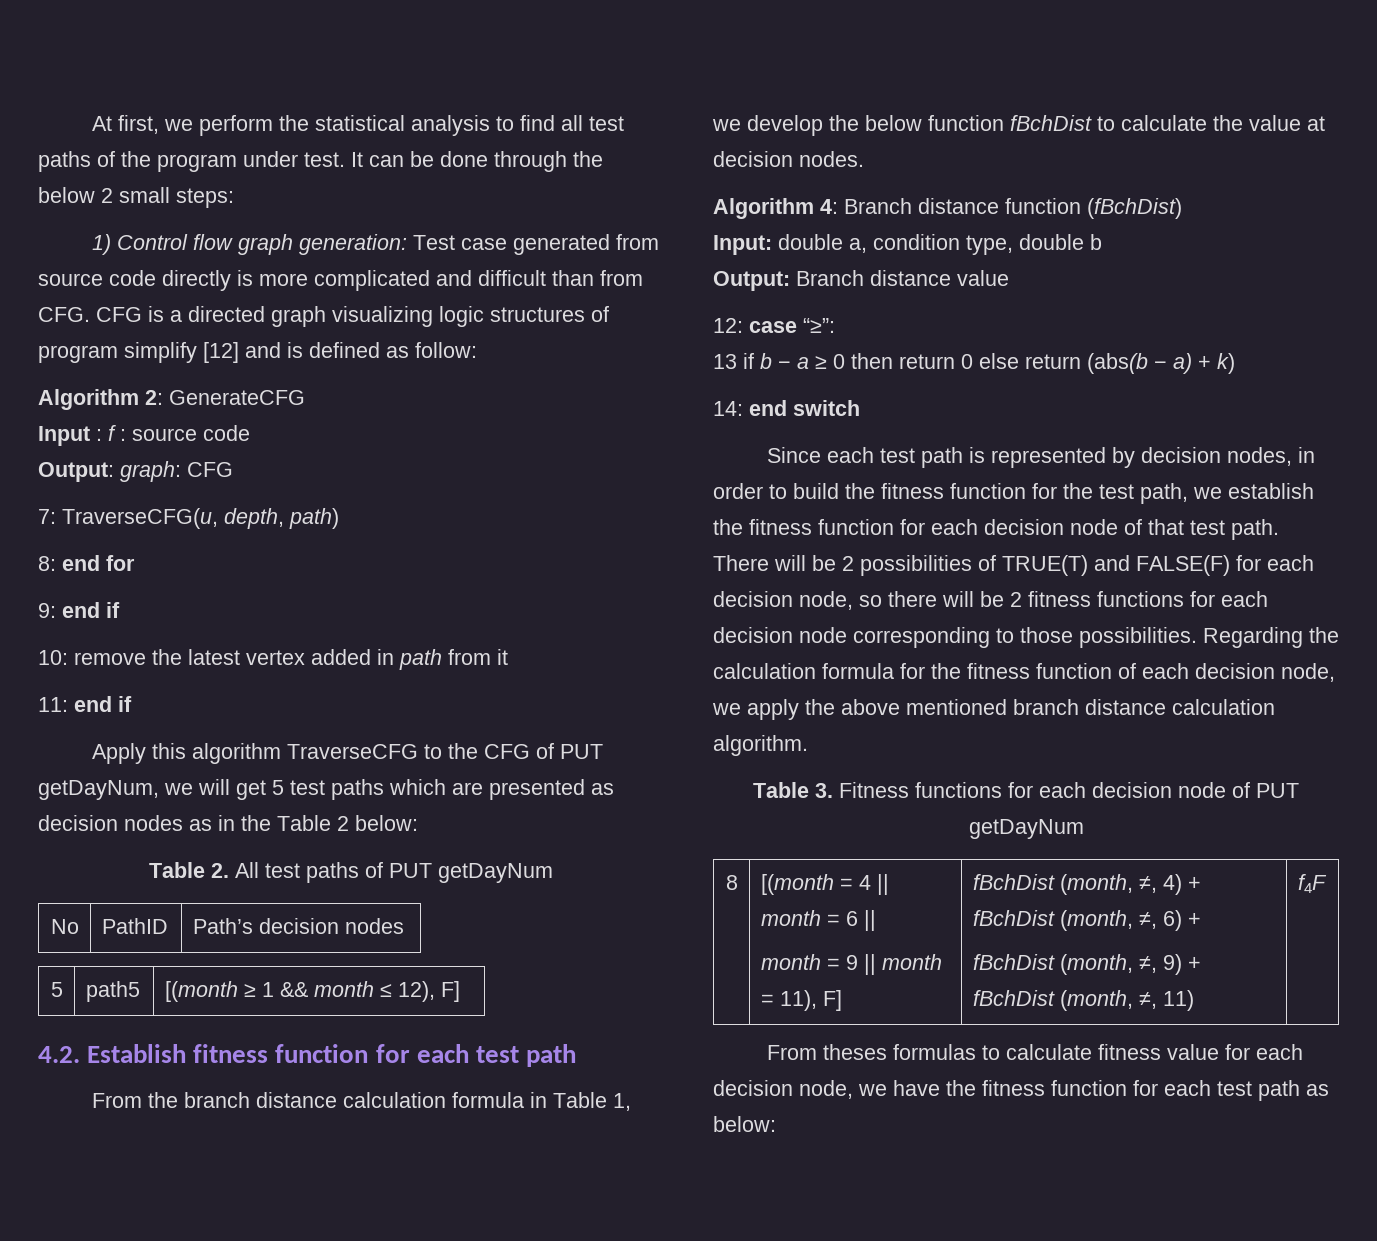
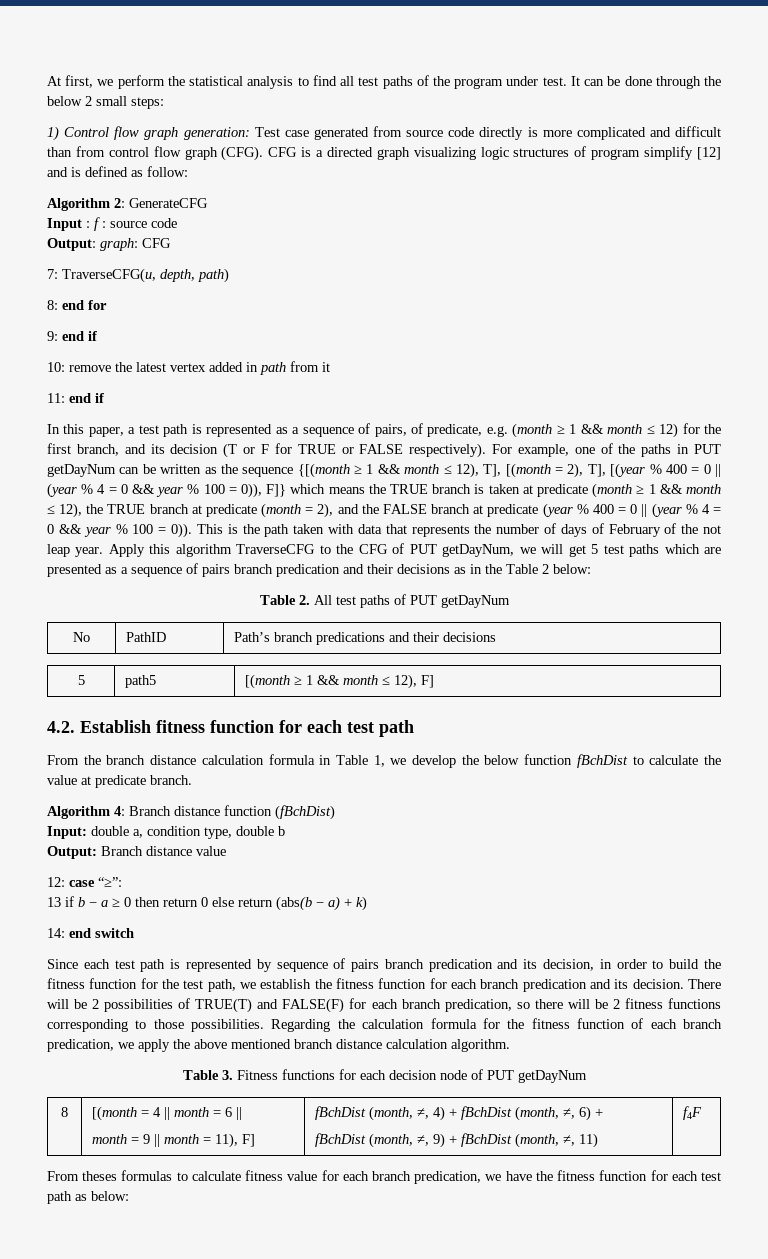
[38,307,90,322] CFG. -> [108,146,264,161] control flow graph (CFG).
(132, 704) none -> [47,423,722,438] [47,443,722,458] [47,463,721,478] [47,483,722,498] [47,503,721,518] [47,523,722,538] [47,544,104,557] In this paper, a test path is represented as a sequence of pairs, of predicate, e.g. (month ≥ 1 && month ≤ 12) for the first branch, and its decision (T or F for TRUE or FALSE respectively). For example, one of the paths in PUT getDayNum can be written as the sequence {[(month ≥ 1 && month ≤ 12), T], [(month = 2), T], [(year % 400 = 0 || (year % 4 = 0 && year % 100 = 0)), F]} which means the TRUE branch is taken at predicate (month ≥ 1 && month ≤ 12), the TRUE branch at predicate (month = 2), and the FALSE branch at predicate (year % 400 = 0 || (year % 4 = 0 && year % 100 = 0)). This is the path taken with data that represents the number of days of February of the not leap year.
[38,815,183,831] decision nodes -> [121,563,450,577] a sequence of pairs branch predication and their decisions
[258,918,404,934] decision nodes -> [274,632,497,645] branch predications and their decisions
[713,151,864,167] decision nodes. -> [95,775,192,788] predicate branch.
[1140,447,1292,466] decision nodes, -> [276,958,595,972] sequence of pairs branch predication and its decision,
[984,519,1279,540] decision node of that test path. -> [480,979,684,992] branch predication and its decision.
[713,591,853,610] decision node, -> [401,999,512,1012] branch predication,
[1190,591,1268,607] [713,627,847,643] for each decision node -> (721, 1003) none
[1195,663,1335,682] decision node, -> [683,1019,722,1029] [47,1039,114,1052] branch predication,
[713,1080,853,1099] decision node, -> [372,1171,482,1184] branch predication,

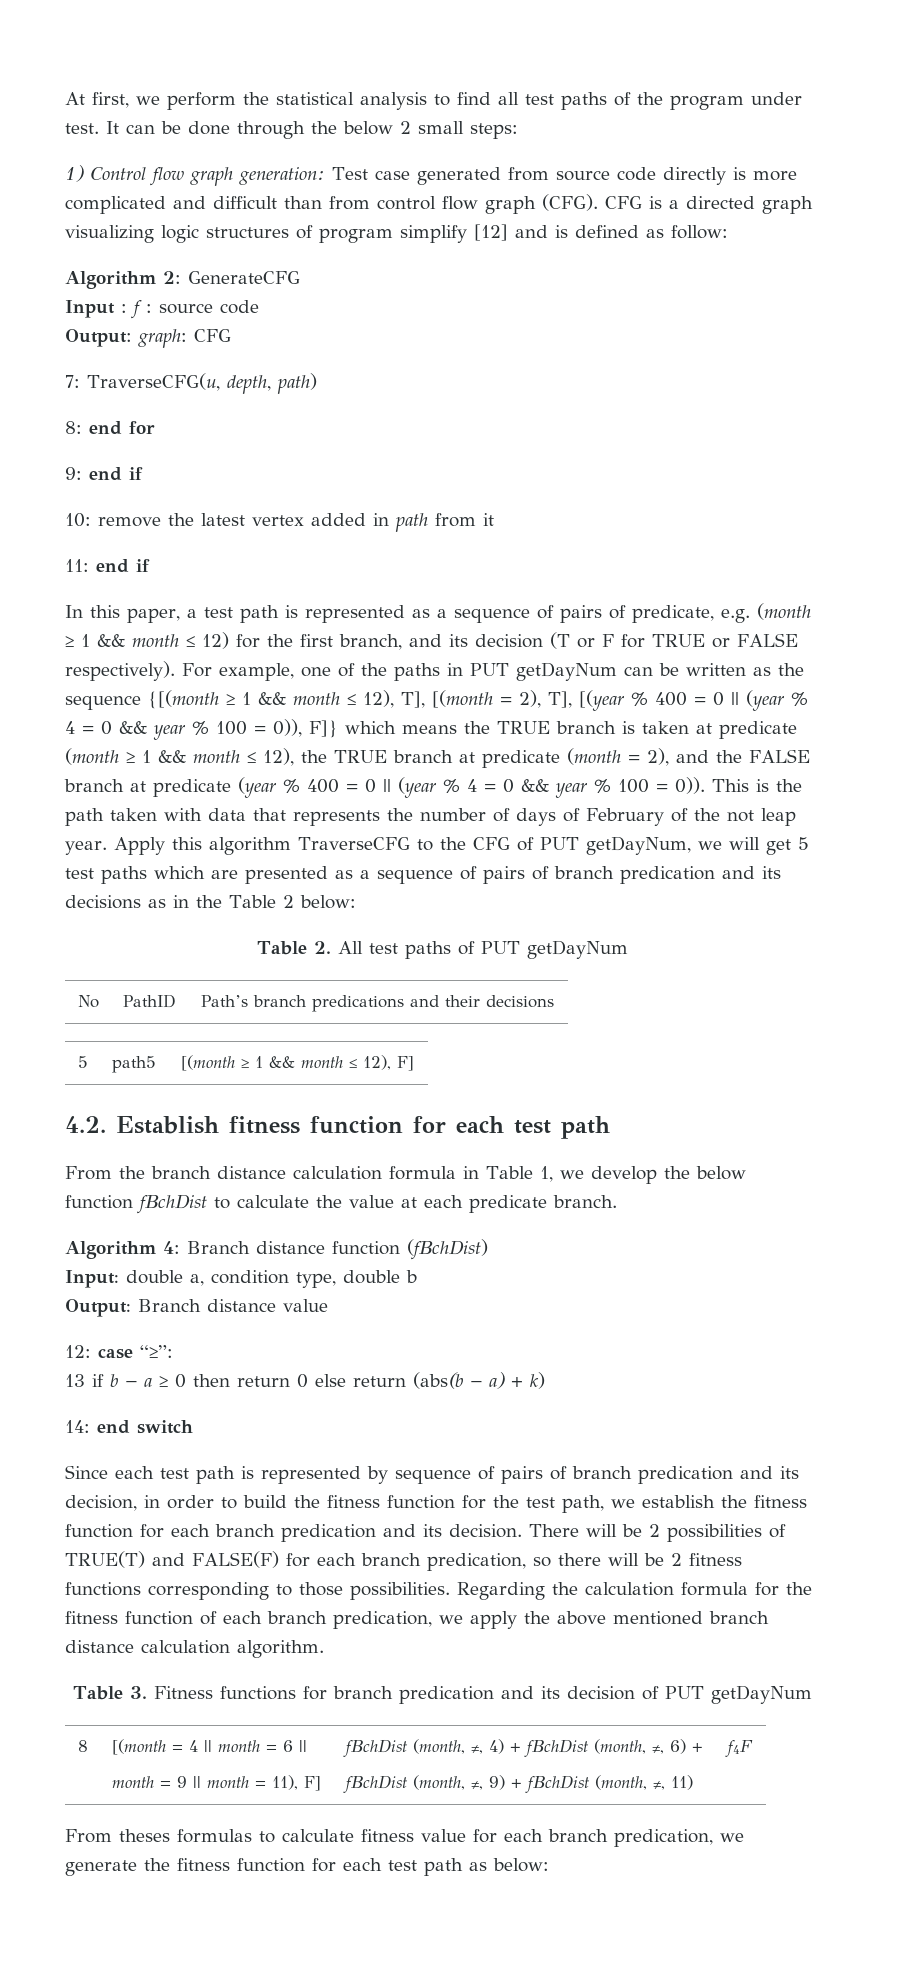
[374,424,407,437] pairs, -> [559,605,602,623] pairs
[234,564,393,577] branch predication and their -> [532,866,781,884] of branch predication and its
(91, 780) none -> [424,1195,463,1208] each
(380, 965) none -> [550,1466,567,1480] of
[359,1070,467,1080] each decision node -> [332,1686,635,1704] branch predication and its decision
[505,1171,532,1181] have -> [65,1860,137,1876] generate

